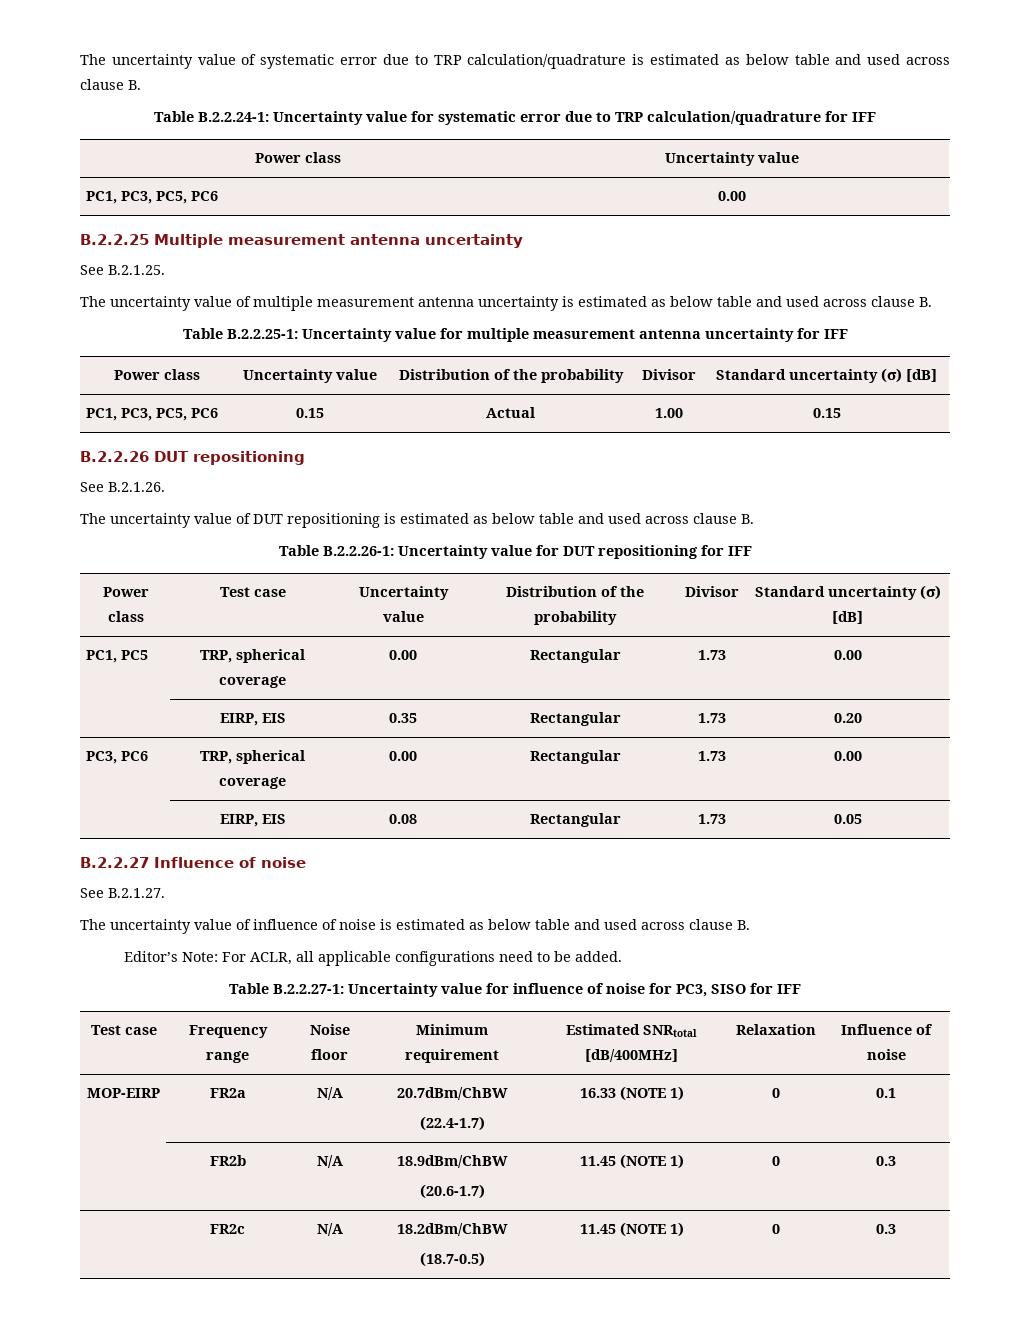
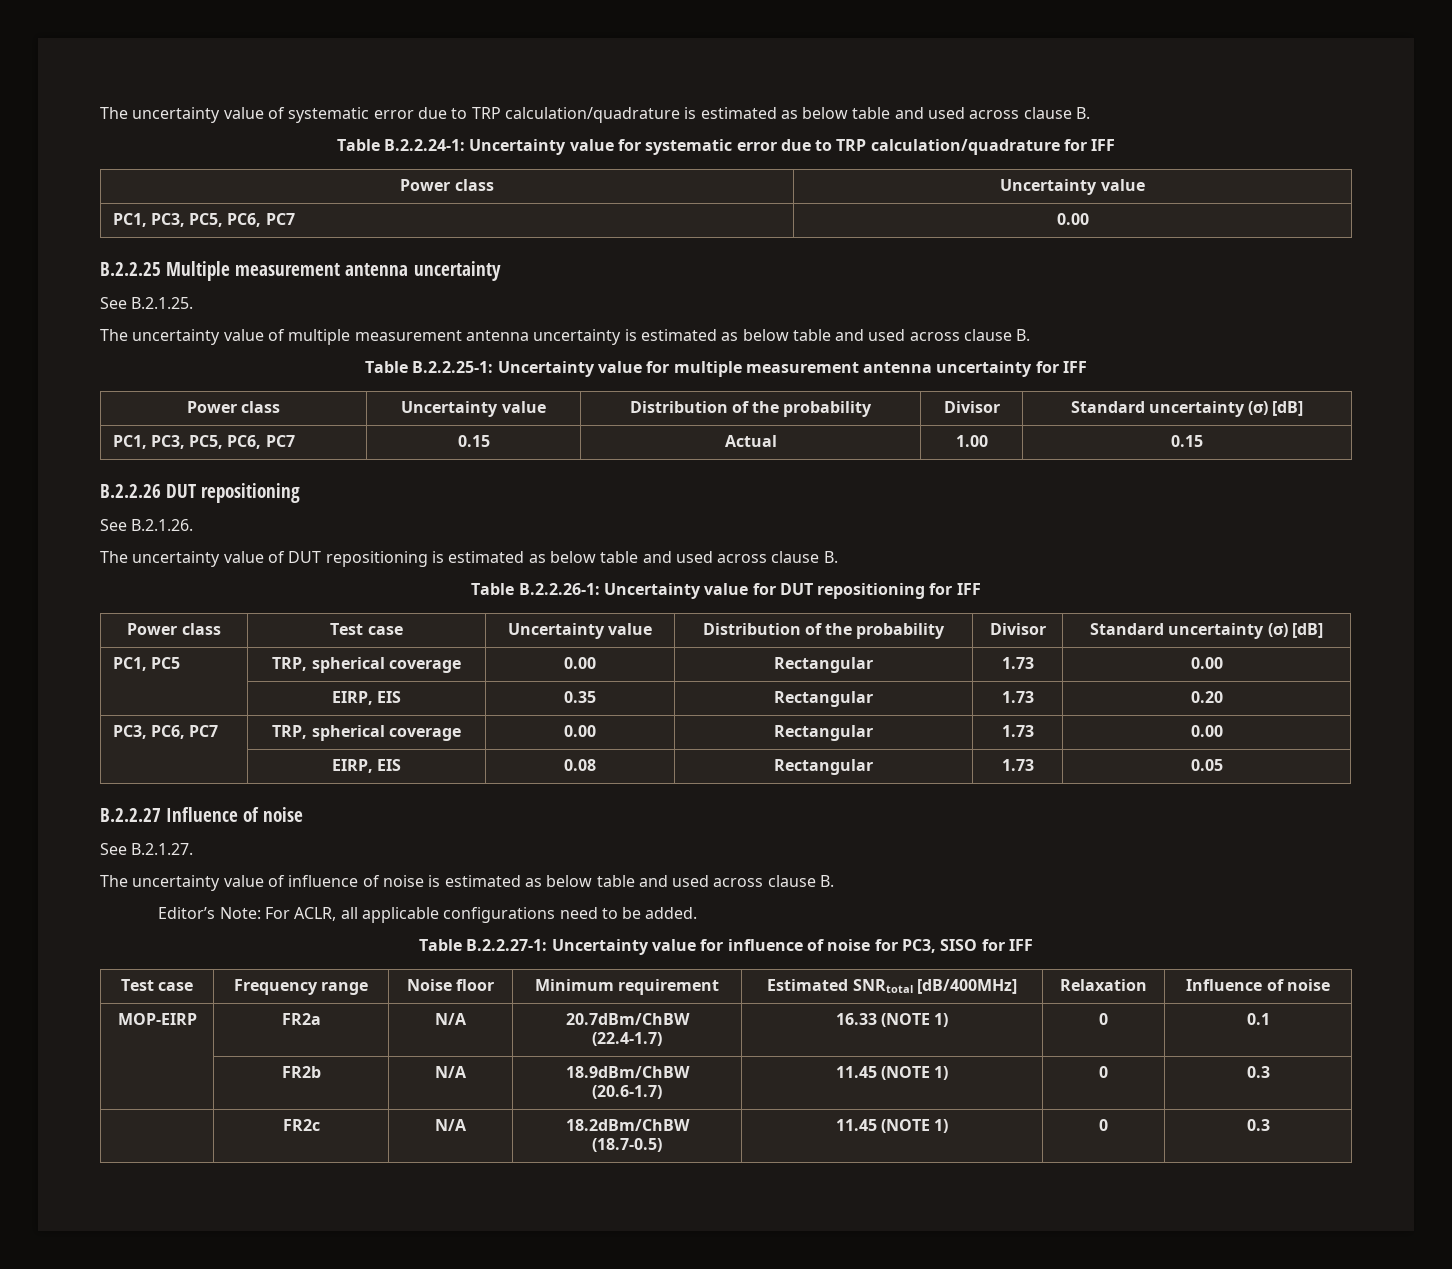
[191,191,219,201] PC6 -> [227,213,295,227] PC6, PC7
[191,408,219,418] PC6 -> [227,435,295,449] PC6, PC7
[121,751,149,761] PC6 -> [150,725,219,739] PC6, PC7

